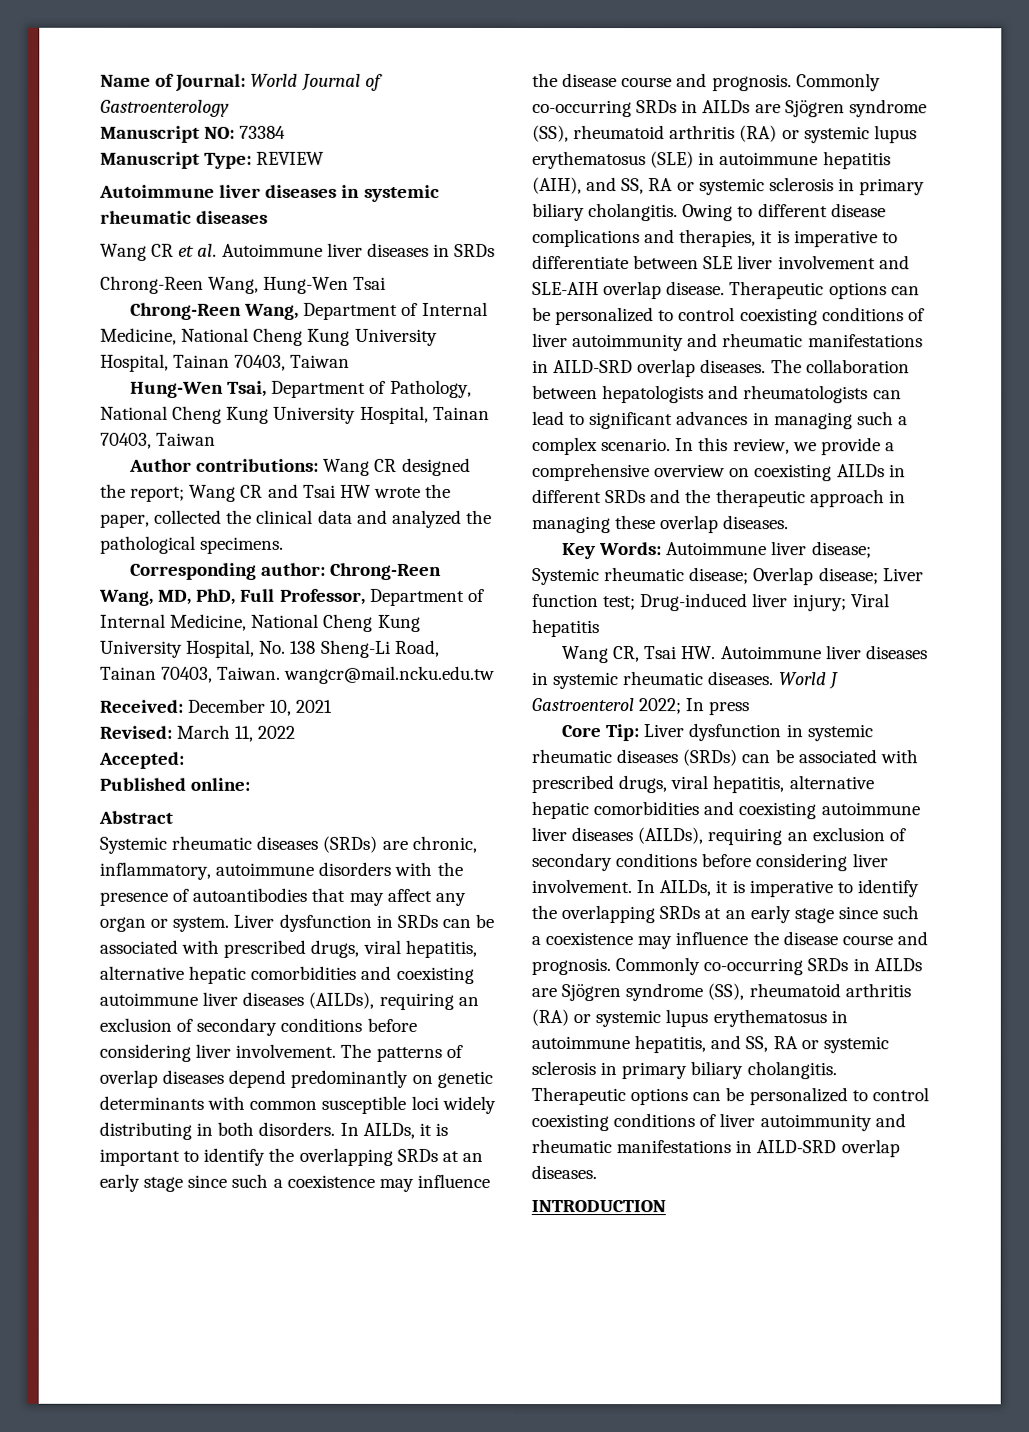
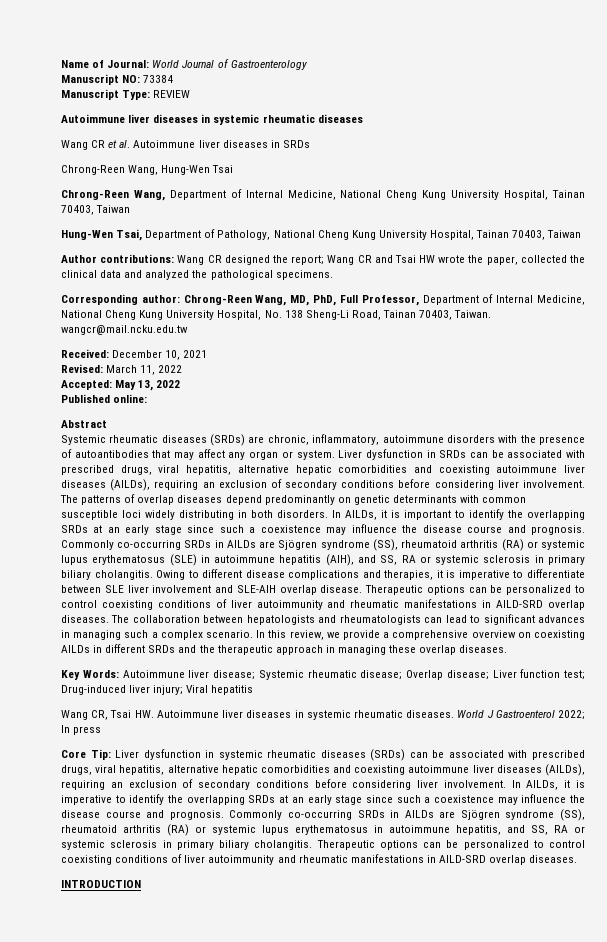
(184, 760) none -> [115,380,181,391] May 13, 2022

